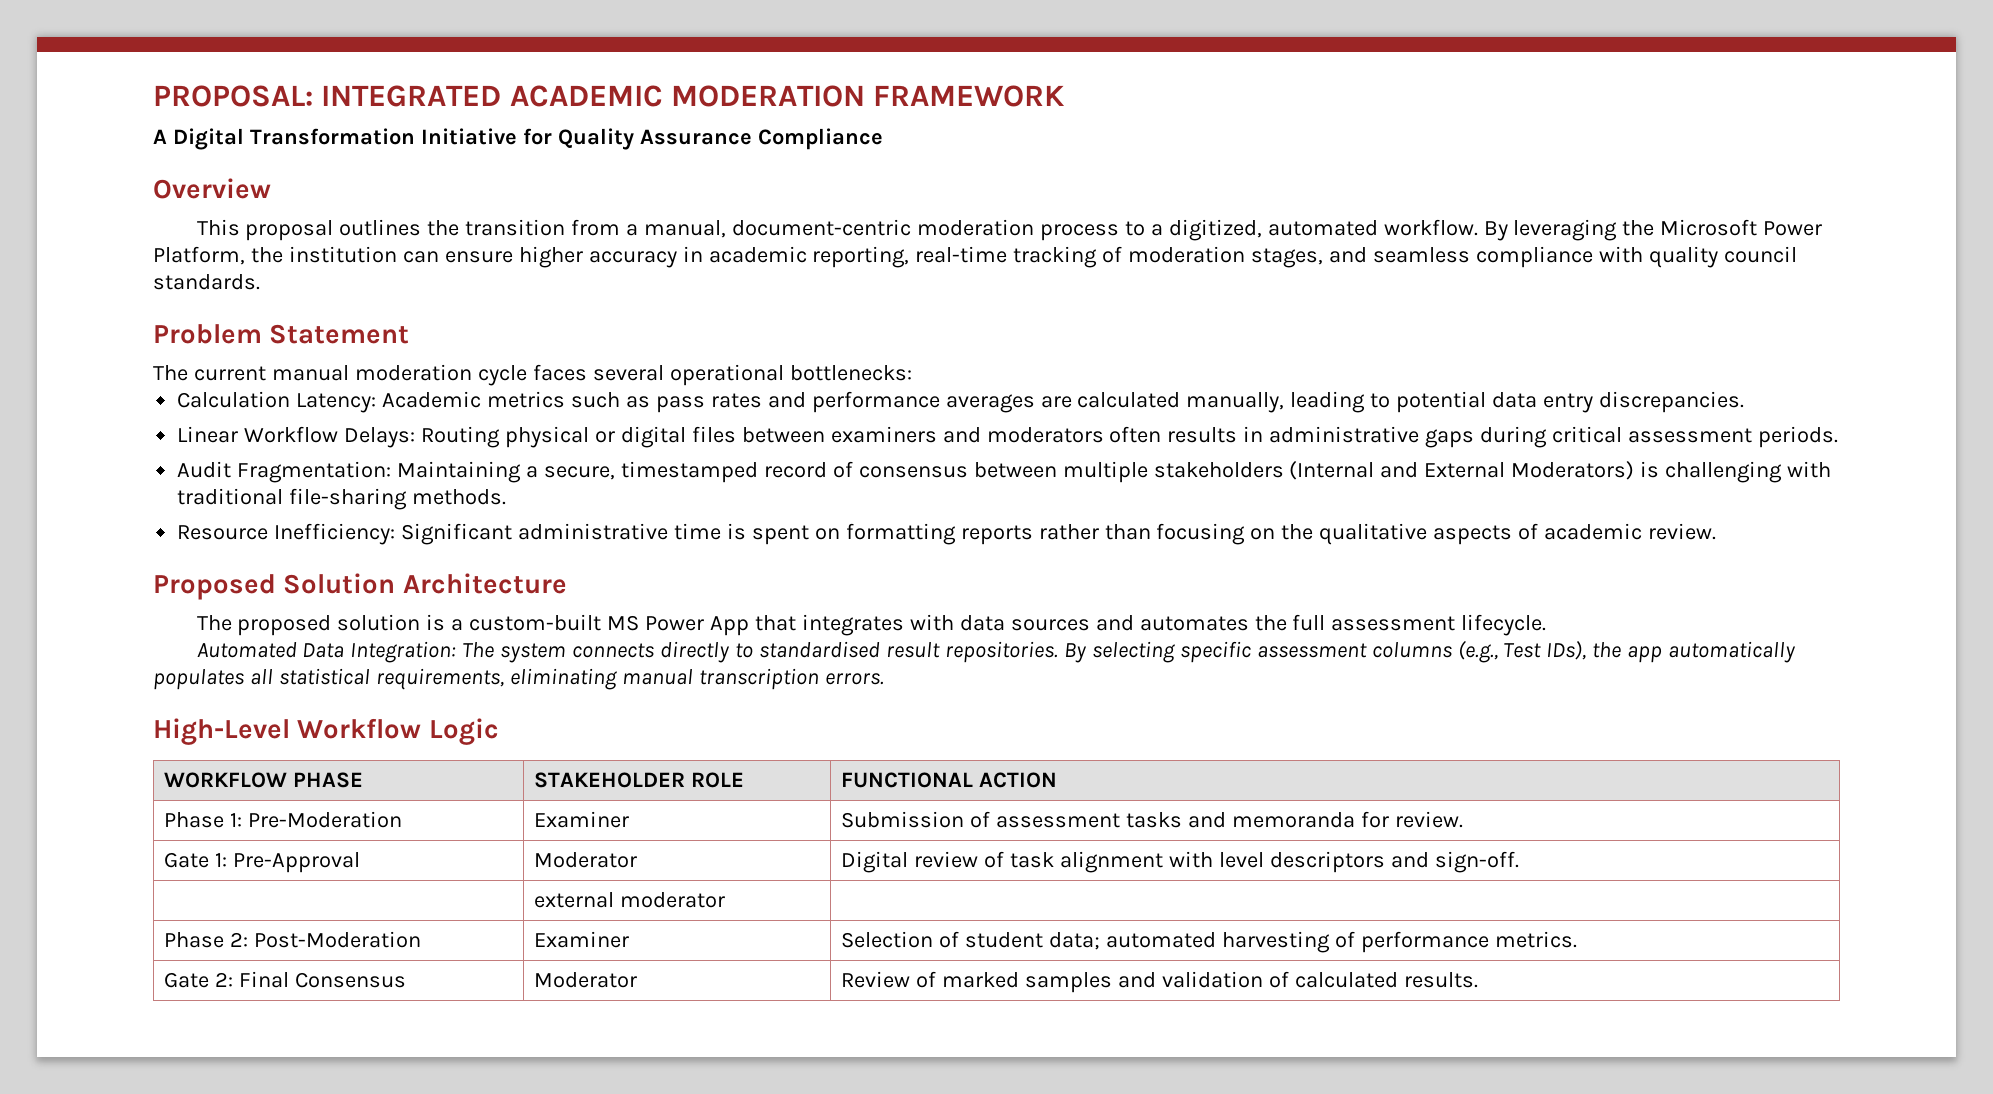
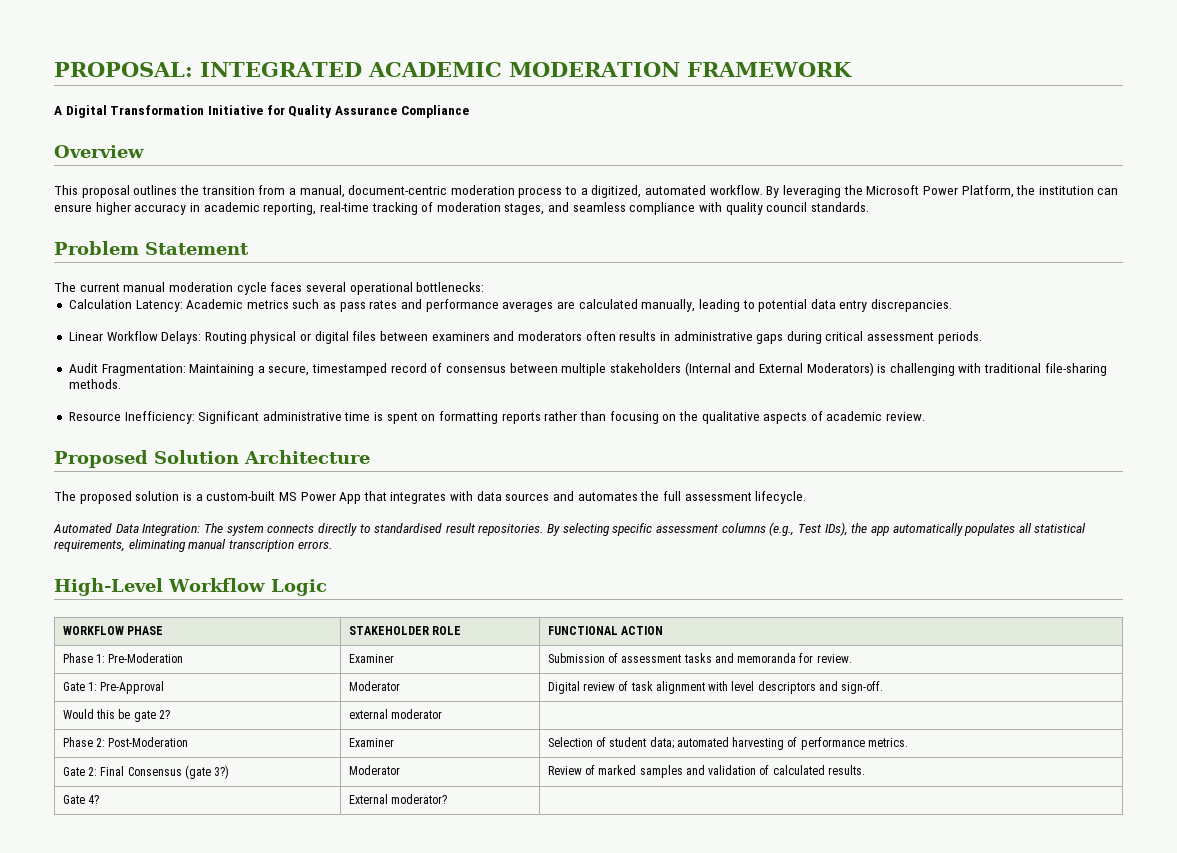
(1519, 862) none -> [62,709,170,722] Would this be gate 2?
(406, 980) none -> [184,765,230,779] (gate 3?)
(1478, 980) none -> [62,795,100,804] [348,794,448,804] // Gate 4? | External moderator? |

